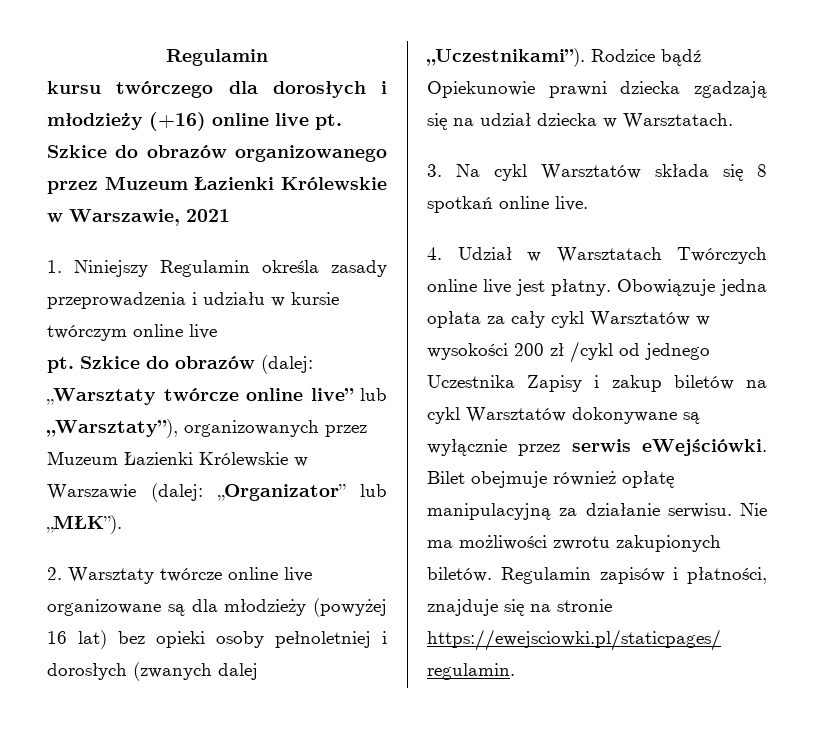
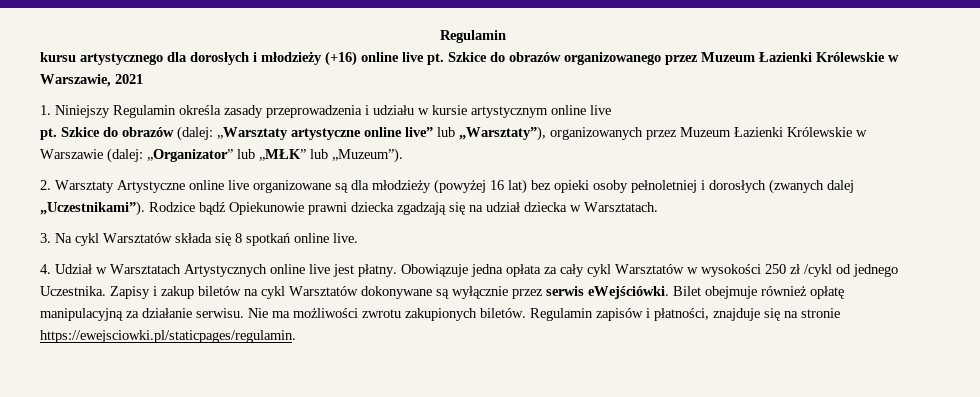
[116,81,214,98] twórczego -> [80,53,163,65] artystycznego
[47,325,127,341] twórczym -> [471,106,548,118] artystycznym
[163,388,239,401] twórcze -> [291,128,361,140] artystyczne
[47,515,122,534] „MŁK”). -> [259,148,403,163] „MŁK” lub „Muzeum”).
[160,568,222,582] twórcze -> [117,180,185,193] Artystyczne
[677,247,767,264] Twórczych -> [184,264,267,277] Artystycznych
[514,343,544,356] 200 -> [765,264,786,274] 250
[427,375,515,388] Uczestnika -> [40,286,106,296] Uczestnika.

